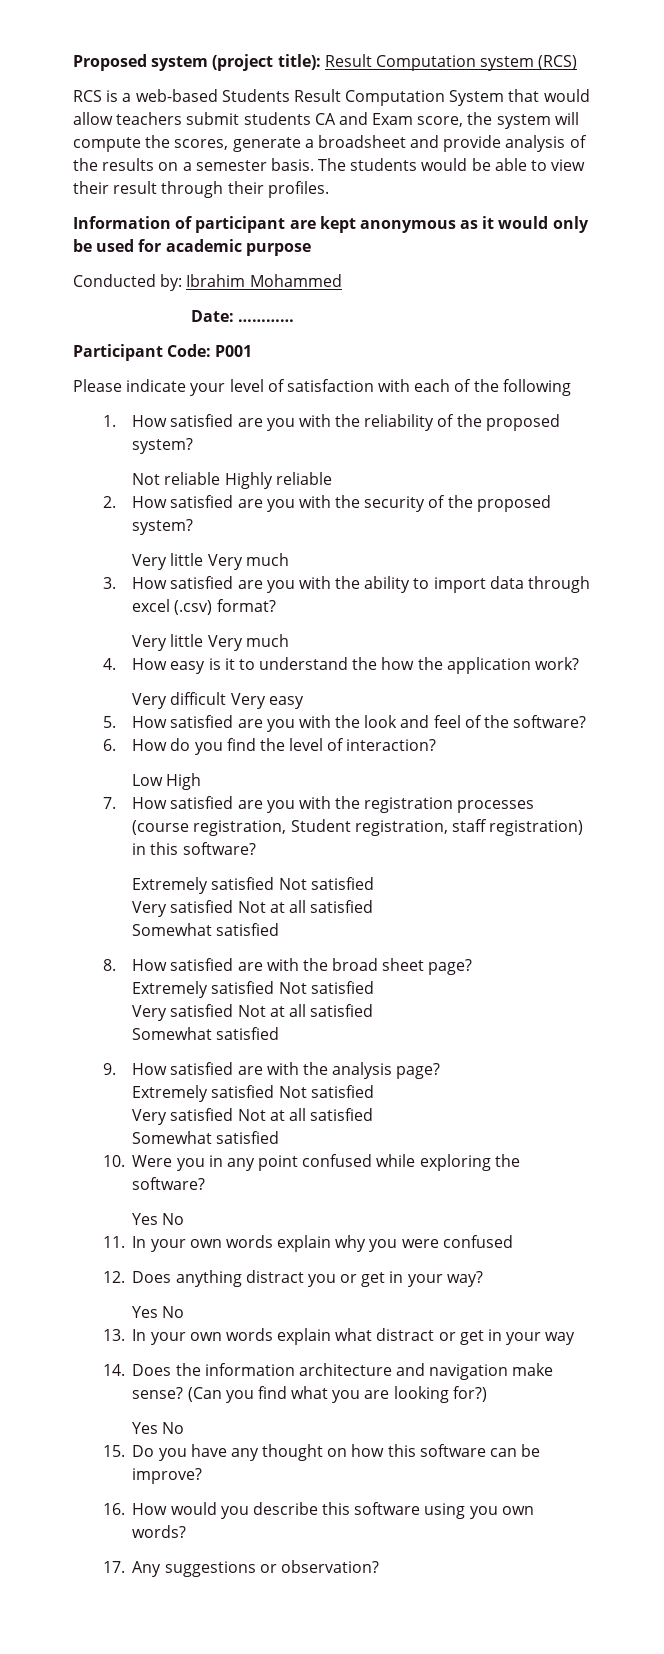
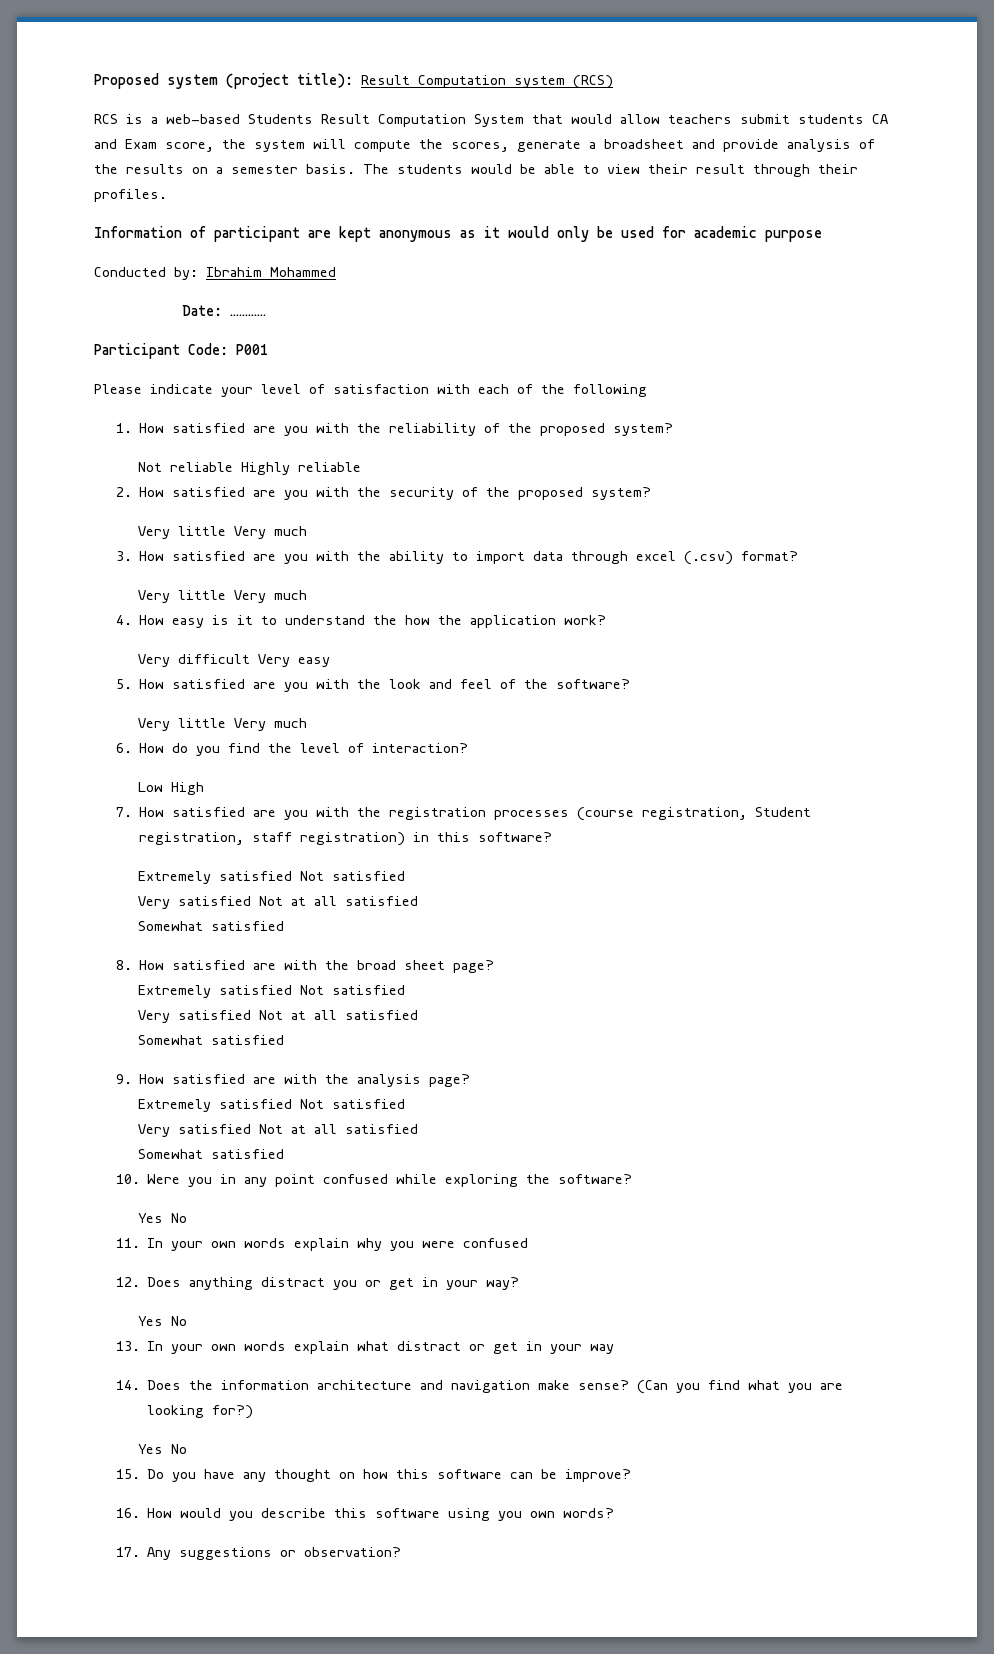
(587, 721) none -> [138,718,308,731] // Very little Very much

